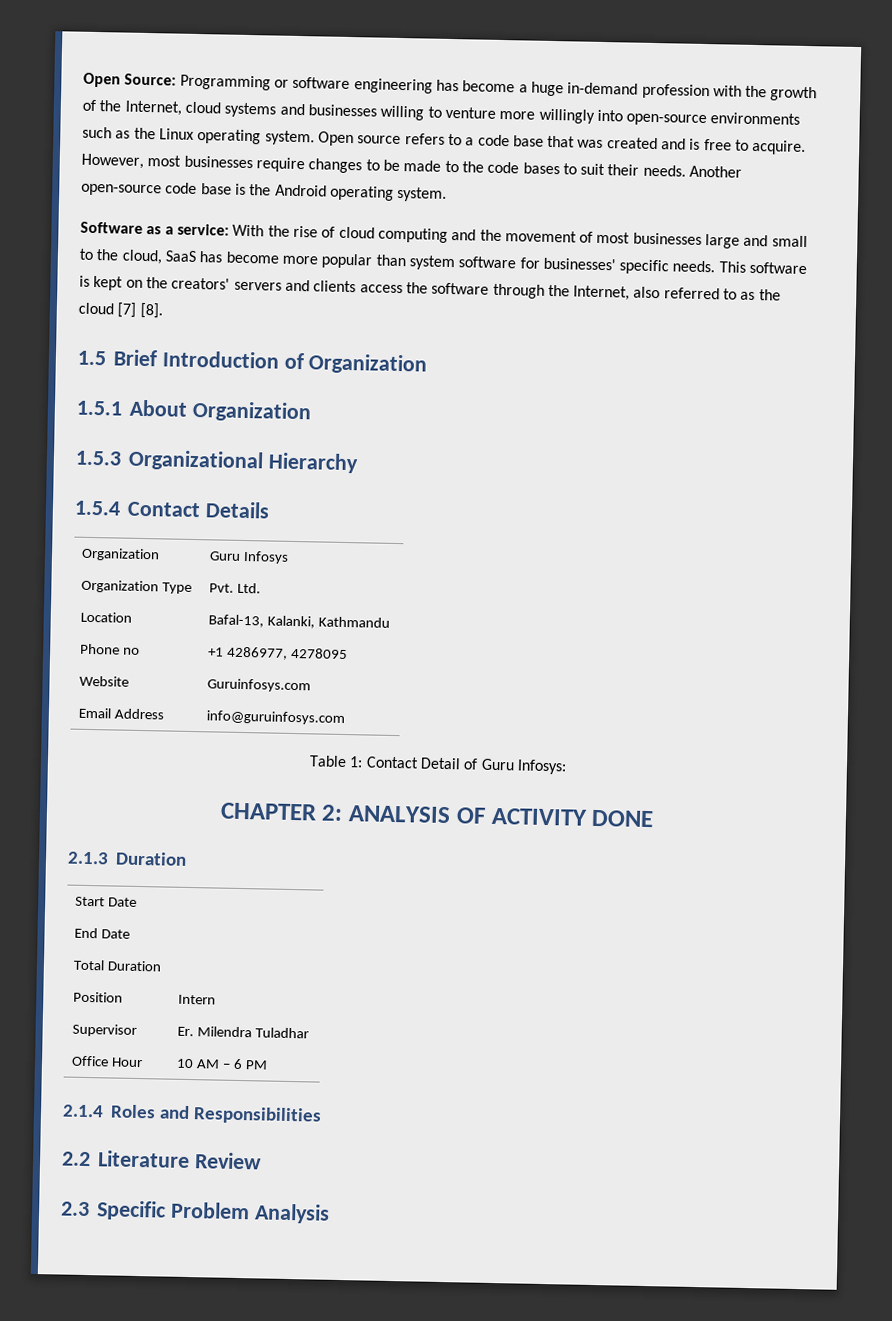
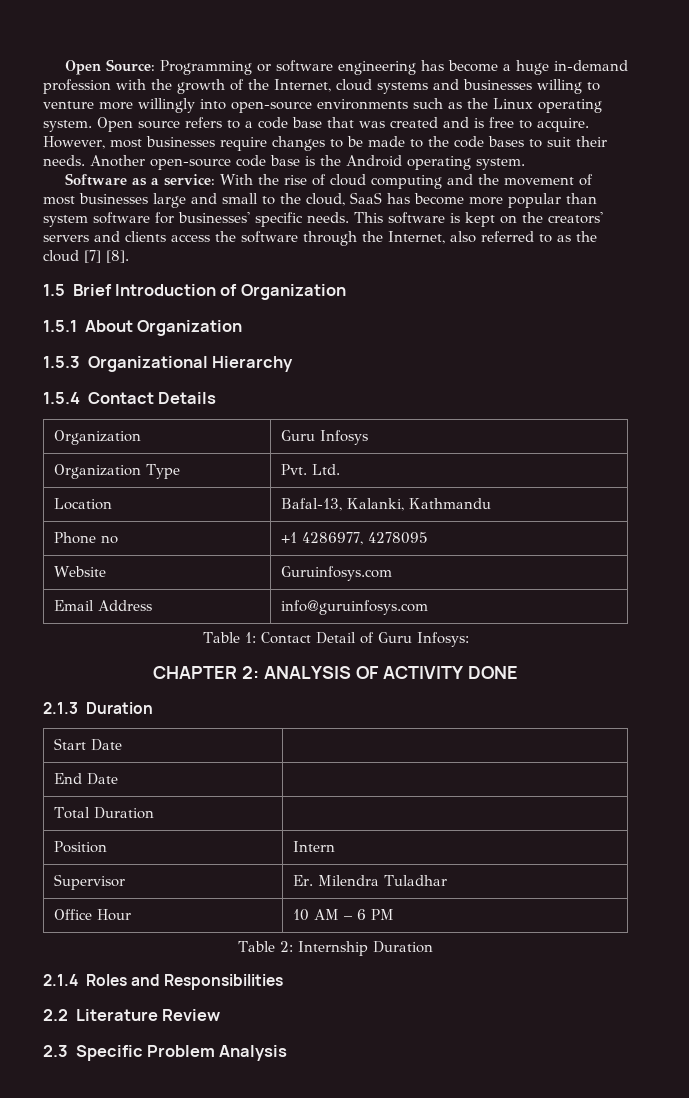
(268, 1065) none -> [238,941,433,956] // Table 2: Internship Duration

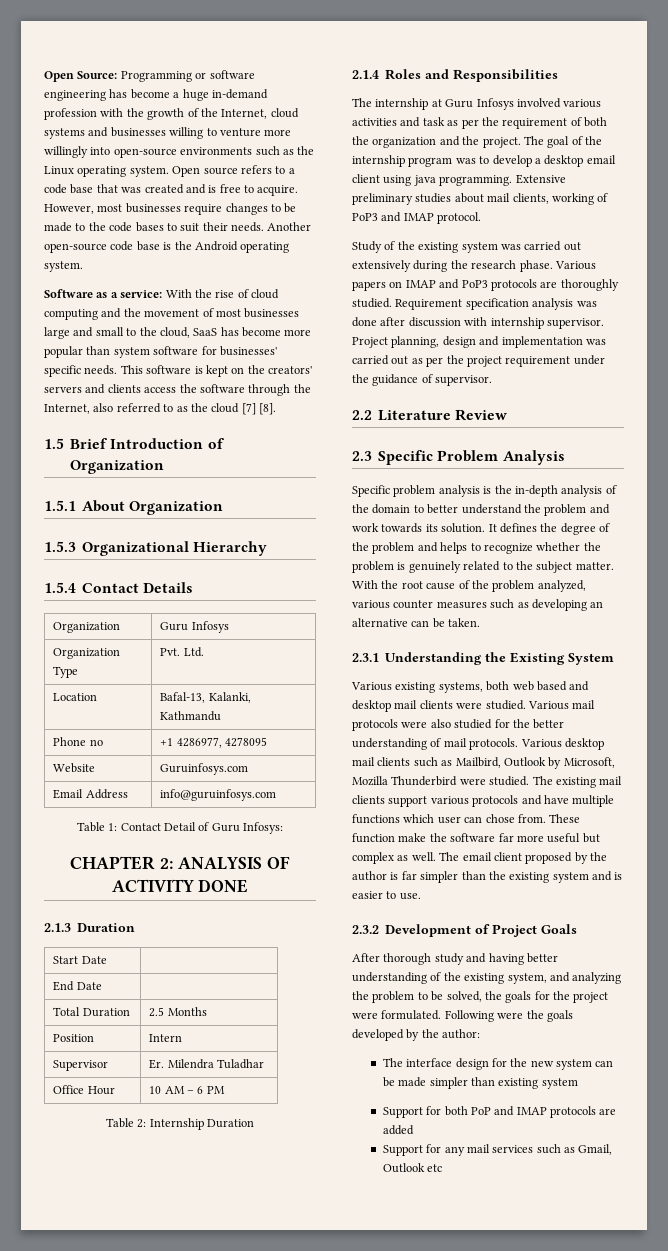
(155, 813) none -> [149,1007,207,1017] 2.5 Months
(283, 982) none -> [352,98,602,110] [352,117,607,129] [352,136,602,148] [352,155,616,167] [352,174,566,186] [352,193,609,205] [352,212,482,224] [352,241,581,253] [352,260,596,272] [352,279,619,291] [352,298,597,310] [352,317,604,329] [352,336,606,348] [352,355,605,367] [352,374,493,386] // The internship at Guru Infosys involved various activities and task as per the requirement of both the organization and the project. The goal of the internship program was to develop a desktop email client using java programming. Extensive preliminary studies about mail clients, working of PoP3 and IMAP protocol. // Study of the existing system was carried out extensively during the research phase. Various papers on IMAP and PoP3 protocols are thoroughly studied. Requirement specification analysis was done after discussion with internship supervisor. Project planning, design and implementation was carried out as per the project requirement under the guidance of supervisor.
(288, 1053) none -> [352,485,617,497] [352,504,610,516] [352,523,610,535] [352,542,601,554] [352,561,614,573] [352,580,586,592] [352,599,604,611] [352,618,481,628] [352,652,615,665] [351,681,590,693] [352,700,596,712] [352,719,565,731] [352,738,604,750] [352,757,615,769] [352,776,623,788] [352,795,615,807] [352,814,581,824] [352,833,600,843] [352,852,607,864] [352,871,623,883] [352,891,421,900] [352,924,578,937] [352,953,558,965] [352,972,622,984] [352,991,609,1003] [352,1010,573,1022] [352,1029,481,1041] [382,1058,614,1070] [382,1077,578,1089] [382,1106,617,1118] [382,1125,414,1135] [382,1144,613,1156] [382,1163,443,1173] // Specific problem analysis is the in-depth analysis of the domain to better understand the problem and work towards its solution. It defines the degree of the problem and helps to recognize whether the problem is genuinely related to the subject matter. With the root cause of the problem analyzed, various counter measures such as developing an alternative can be taken. // 2.3.1 Understanding the Existing System // Various existing systems, both web based and desktop mail clients were studied. Various mail protocols were also studied for the better understanding of mail protocols. Various desktop mail clients such as Mailbird, Outlook by Microsoft, Mozilla Thunderbird were studied. The existing mail clients support various protocols and have multiple functions which user can chose from. These function make the software far more useful but complex as well. The email client proposed by the author is far simpler than the existing system and is easier to use. // 2.3.2 Development of Project Goals // After thorough study and having better understanding of the existing system, and analyzing the problem to be solved, the goals for the project were formulated. Following were the goals developed by the author: // The interface design for the new system can be made simpler than existing system // Support for both PoP and IMAP protocols are added // Support for any mail services such as Gmail, Outlook etc

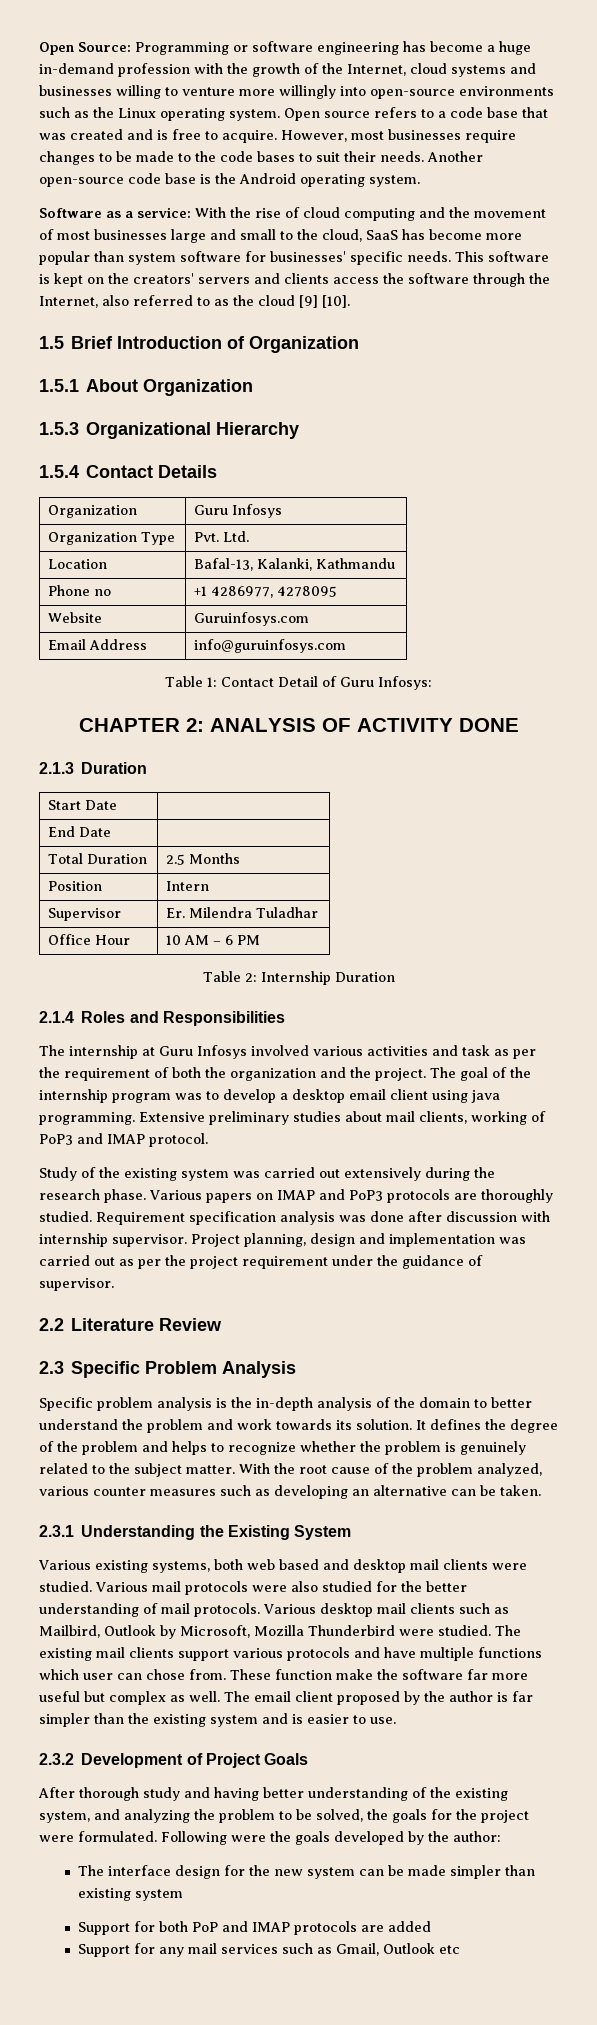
[241,403,276,415] [7] [8]. -> [299,295,350,308] [9] [10].

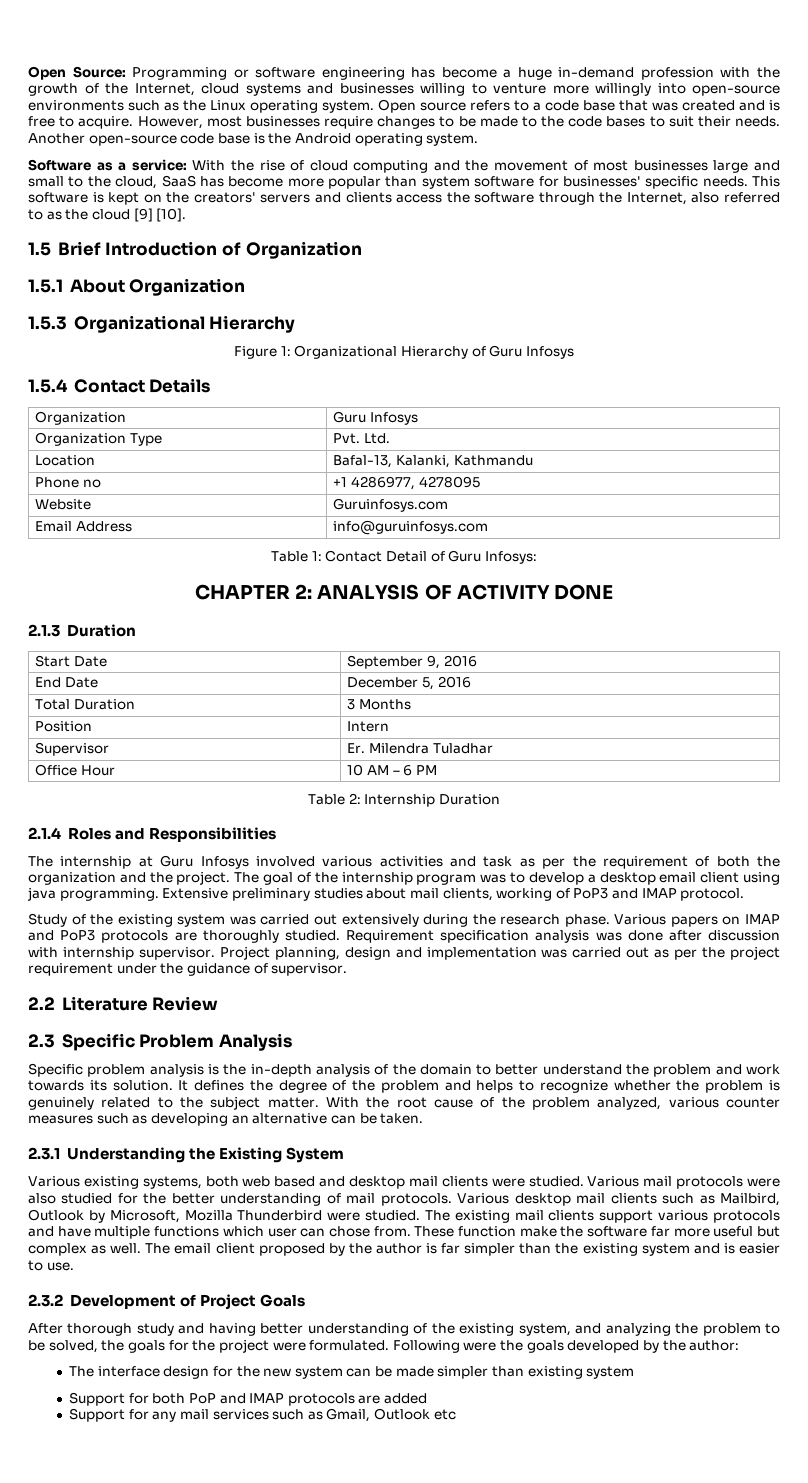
(300, 430) none -> [234,345,574,359] // Figure 1: Organizational Hierarchy of Guru Infosys
(117, 805) none -> [347,655,477,669] September 9, 2016
(111, 832) none -> [347,676,471,690] December 5, 2016
[165,854,185,865] 2.5 -> [347,699,356,710] 3

